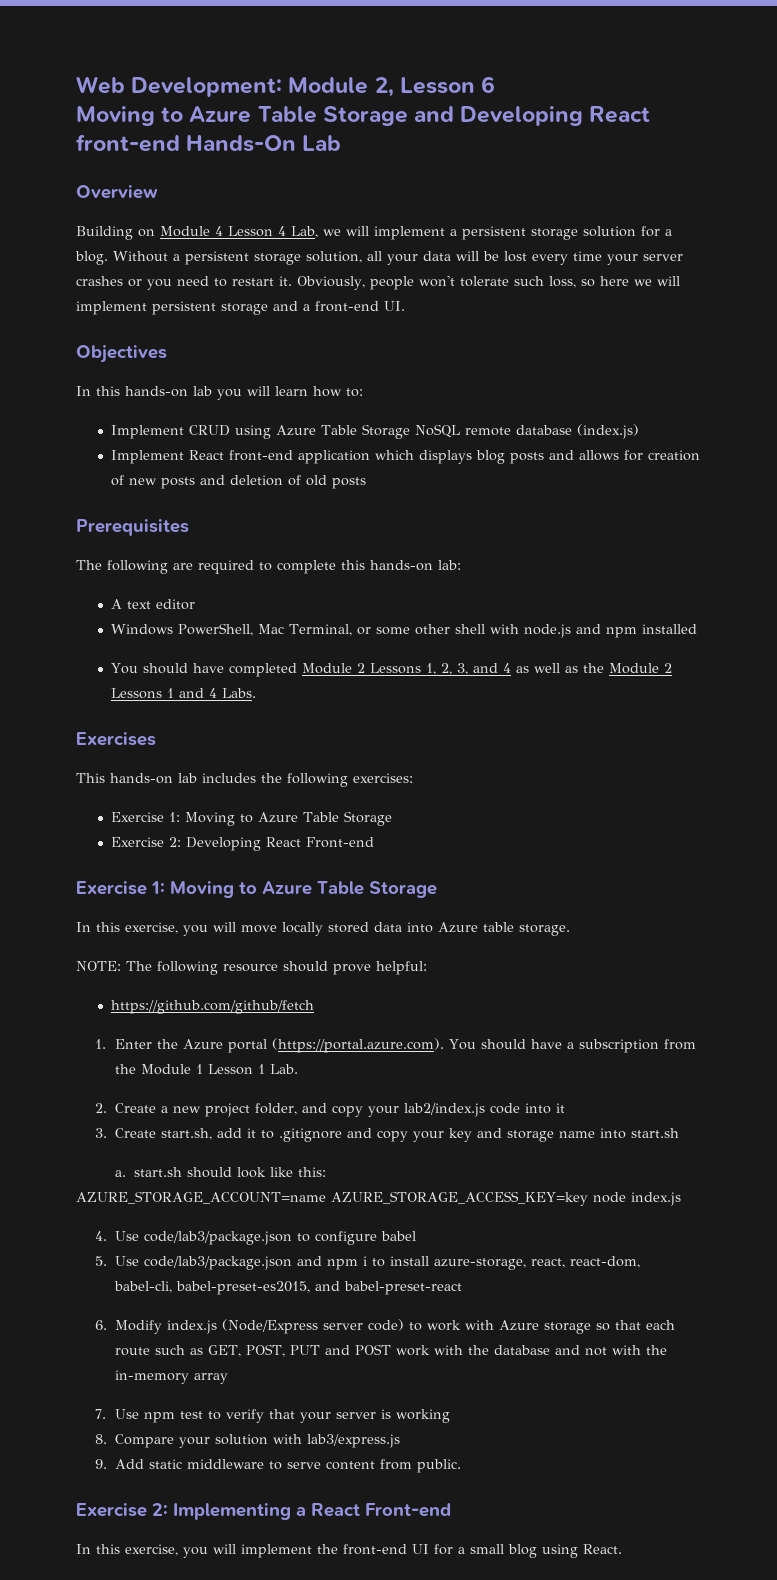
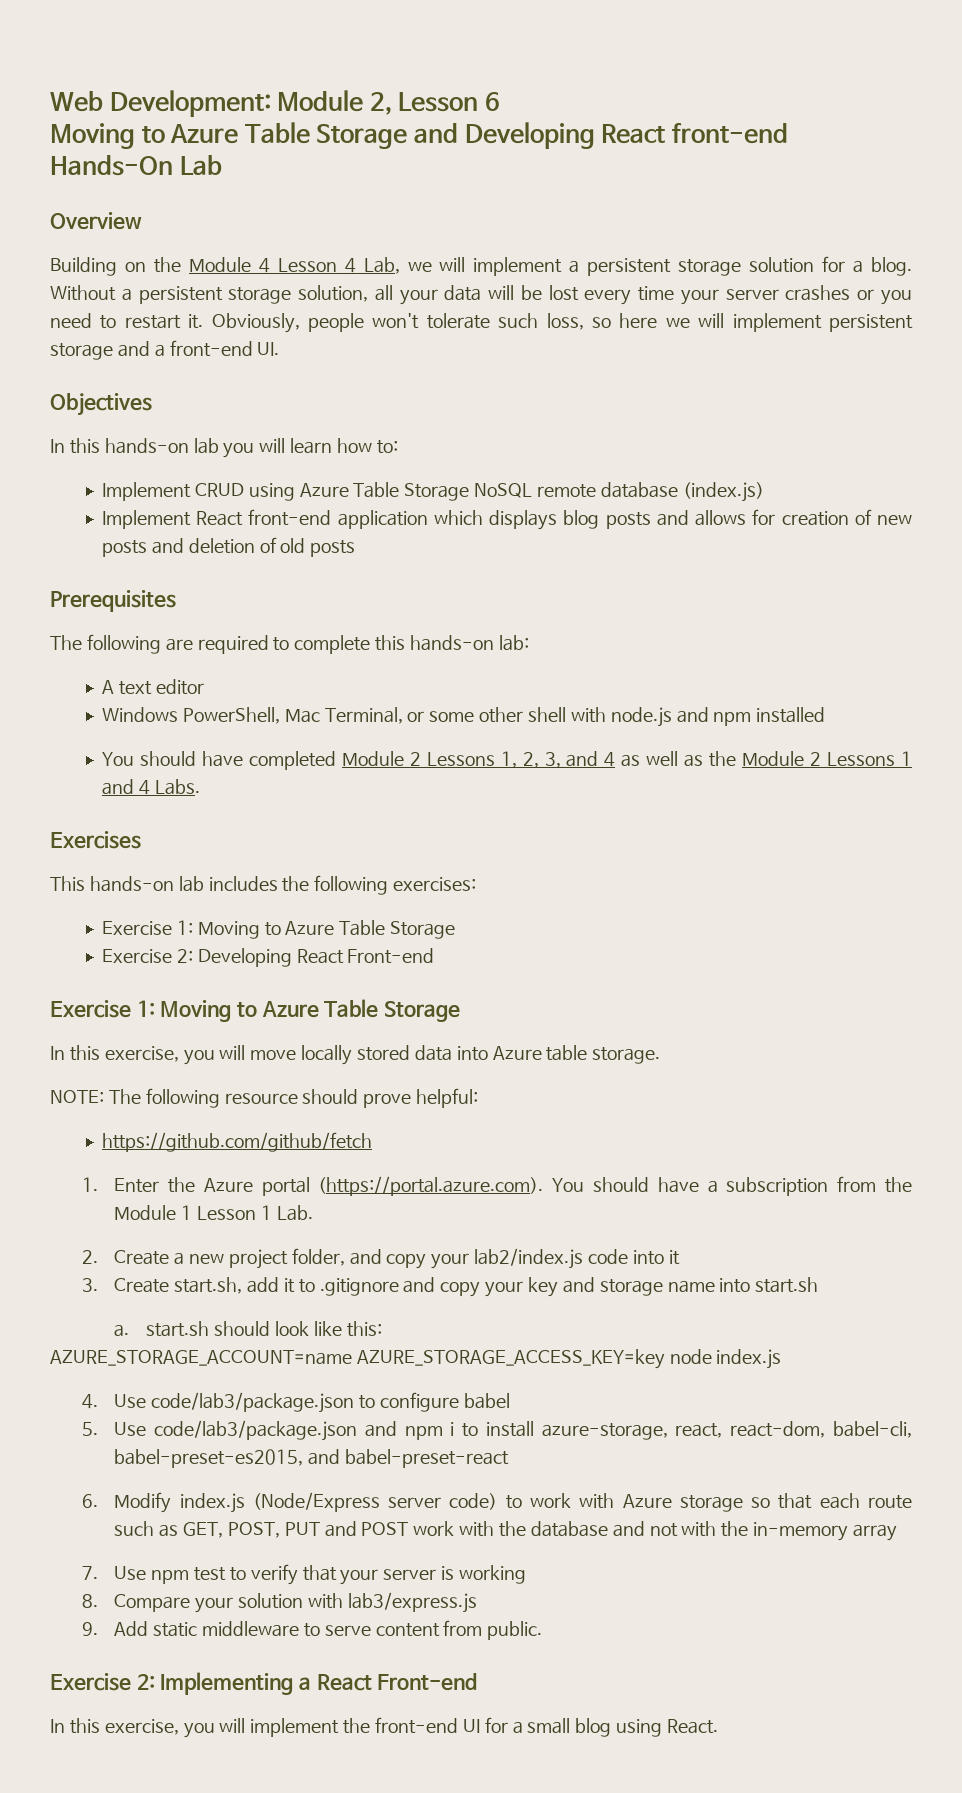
(155, 233) none -> [153,257,181,273] the

